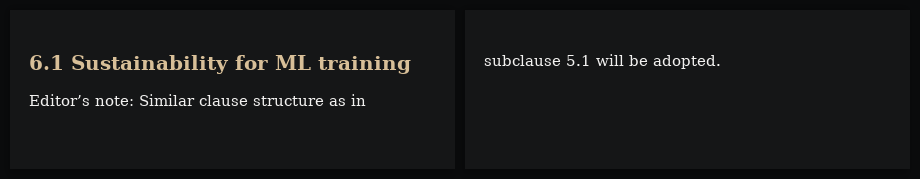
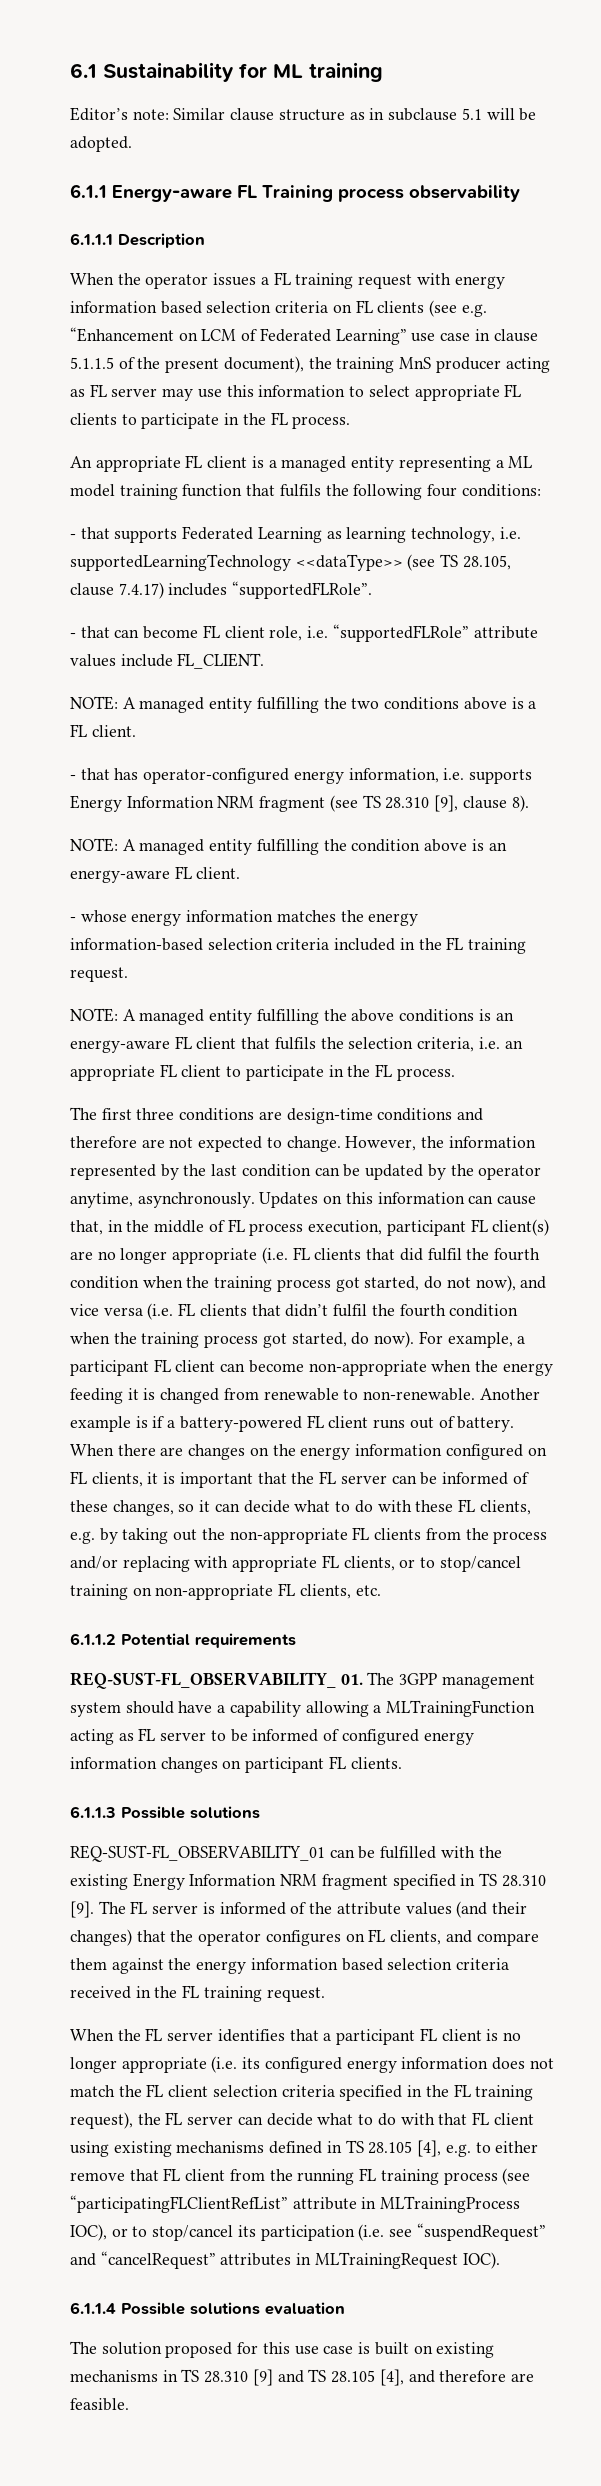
(721, 62) none -> [70,184,520,202] [70,233,205,248] [70,272,505,289] [70,300,487,317] [70,327,538,345] [70,356,550,373] [70,384,522,401] [70,412,351,429] [70,455,533,472] [70,484,541,500] [70,526,521,543] [70,554,511,571] [70,581,373,599] [70,624,538,642] [70,653,265,669] [70,696,537,713] [70,724,136,737] [70,768,533,784] [70,795,529,812] [70,838,507,855] [70,866,241,883] [70,910,419,926] [70,937,527,954] [70,967,128,982] [70,1008,514,1025] [70,1036,523,1053] [70,1064,455,1081] [70,1107,484,1124] [70,1136,536,1152] [70,1164,542,1180] [70,1192,537,1208] [70,1219,550,1236] [70,1247,540,1264] [70,1275,547,1292] [70,1303,519,1320] [70,1331,526,1348] [70,1359,553,1376] [70,1388,540,1404] [70,1415,515,1432] [70,1444,547,1460] [70,1471,529,1488] [70,1499,531,1516] [70,1527,548,1544] [70,1555,521,1572] [70,1583,381,1600] [70,1633,296,1648] [70,1672,535,1689] [70,1700,536,1717] [70,1728,474,1745] [70,1756,402,1773] [70,1806,260,1819] [70,1845,502,1862] [70,1873,546,1890] [70,1901,527,1918] [70,1929,539,1946] [70,1958,510,1974] [70,1985,325,2002] [70,2028,521,2045] [70,2056,554,2073] [70,2084,534,2101] [70,2112,534,2129] [70,2140,539,2157] [70,2168,531,2185] [70,2195,521,2213] [70,2223,546,2241] [70,2251,500,2269] [70,2302,345,2315] [70,2341,495,2358] [70,2369,534,2386] [70,2398,129,2411] // 6.1.1 Energy-aware FL Training process observability // 6.1.1.1 Description // When the operator issues a FL training request with energy information based selection criteria on FL clients (see e.g. “Enhancement on LCM of Federated Learning” use case in clause 5.1.1.5 of the present document), the training MnS producer acting as FL server may use this information to select appropriate FL clients to participate in the FL process. // An appropriate FL client is a managed entity representing a ML model training function that fulfils the following four conditions: // - that supports Federated Learning as learning technology, i.e. supportedLearningTechnology <<dataType>> (see TS 28.105, clause 7.4.17) includes “supportedFLRole”. // - that can become FL client role, i.e. “supportedFLRole” attribute values include FL_CLIENT. // NOTE: A managed entity fulfilling the two conditions above is a FL client. // - that has operator-configured energy information, i.e. supports Energy Information NRM fragment (see TS 28.310 [9], clause 8). // NOTE: A managed entity fulfilling the condition above is an energy-aware FL client. // - whose energy information matches the energy information-based selection criteria included in the FL training request. // NOTE: A managed entity fulfilling the above conditions is an energy-aware FL client that fulfils the selection criteria, i.e. an appropriate FL client to participate in the FL process. // The first three conditions are design-time conditions and therefore are not expected to change. However, the information represented by the last condition can be updated by the operator anytime, asynchronously. Updates on this information can cause that, in the middle of FL process execution, participant FL client(s) are no longer appropriate (i.e. FL clients that did fulfil the fourth condition when the training process got started, do not now), and vice versa (i.e. FL clients that didn’t fulfil the fourth condition when the training process got started, do now). For example, a participant FL client can become non-appropriate when the energy feeding it is changed from renewable to non-renewable. Another example is if a battery-powered FL client runs out of battery. When there are changes on the energy information configured on FL clients, it is important that the FL server can be informed of these changes, so it can decide what to do with these FL clients, e.g. by taking out the non-appropriate FL clients from the process and/or replacing with appropriate FL clients, or to stop/cancel training on non-appropriate FL clients, etc. // 6.1.1.2 Potential requirements // REQ-SUST-FL_OBSERVABILITY_ 01. The 3GPP management system should have a capability allowing a MLTrainingFunction acting as FL server to be informed of configured energy information changes on participant FL clients. // 6.1.1.3 Possible solutions // REQ-SUST-FL_OBSERVABILITY_01 can be fulfilled with the existing Energy Information NRM fragment specified in TS 28.310 [9]. The FL server is informed of the attribute values (and their changes) that the operator configures on FL clients, and compare them against the energy information based selection criteria received in the FL training request. // When the FL server identifies that a participant FL client is no longer appropriate (i.e. its configured energy information does not match the FL client selection criteria specified in the FL training request), the FL server can decide what to do with that FL client using existing mechanisms defined in TS 28.105 [4], e.g. to either remove that FL client from the running FL training process (see “participatingFLClientRefList” attribute in MLTrainingProcess IOC), or to stop/cancel its participation (i.e. see “suspendRequest” and “cancelRequest” attributes in MLTrainingRequest IOC). // 6.1.1.4 Possible solutions evaluation // The solution proposed for this use case is built on existing mechanisms in TS 28.310 [9] and TS 28.105 [4], and therefore are feasible.

